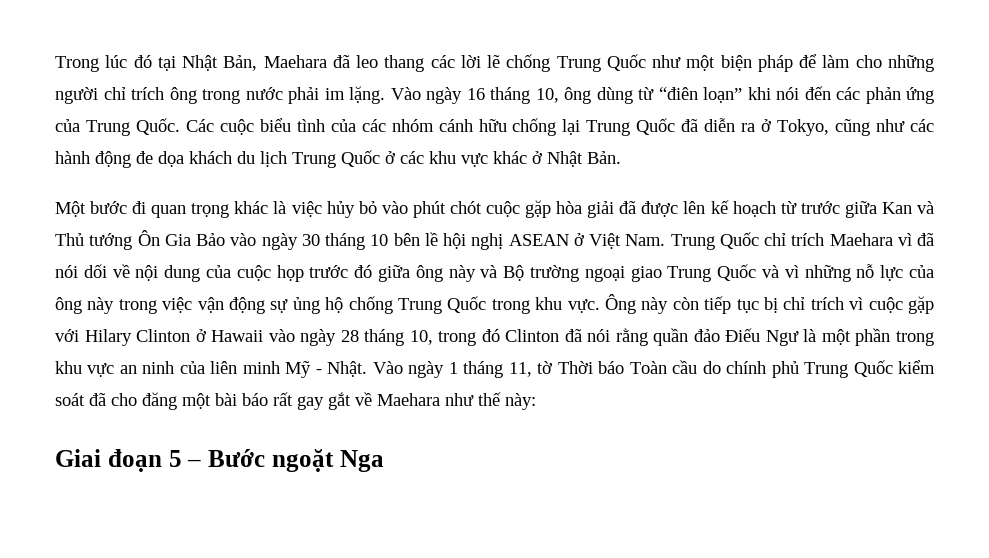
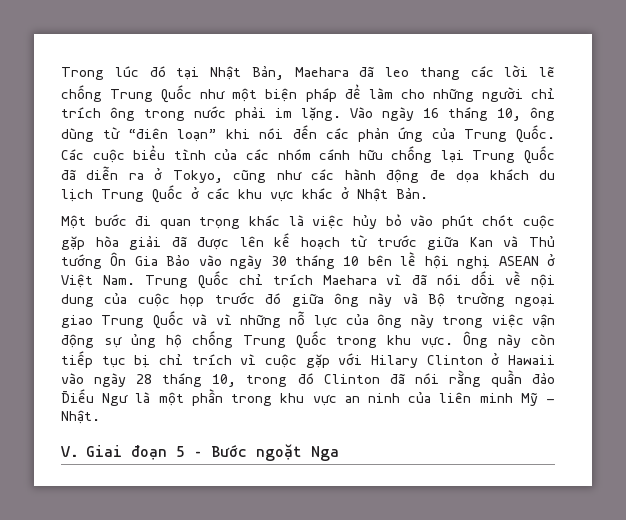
[372,360,936,378] [55,392,536,410] Vào ngày 1 tháng 11, tờ Thời báo Toàn cầu do chính phủ Trung Quốc kiểm soát đã cho đăng một bài báo rất gay gắt về Maehara như thế này: // -> [61,446,79,457] // V.

